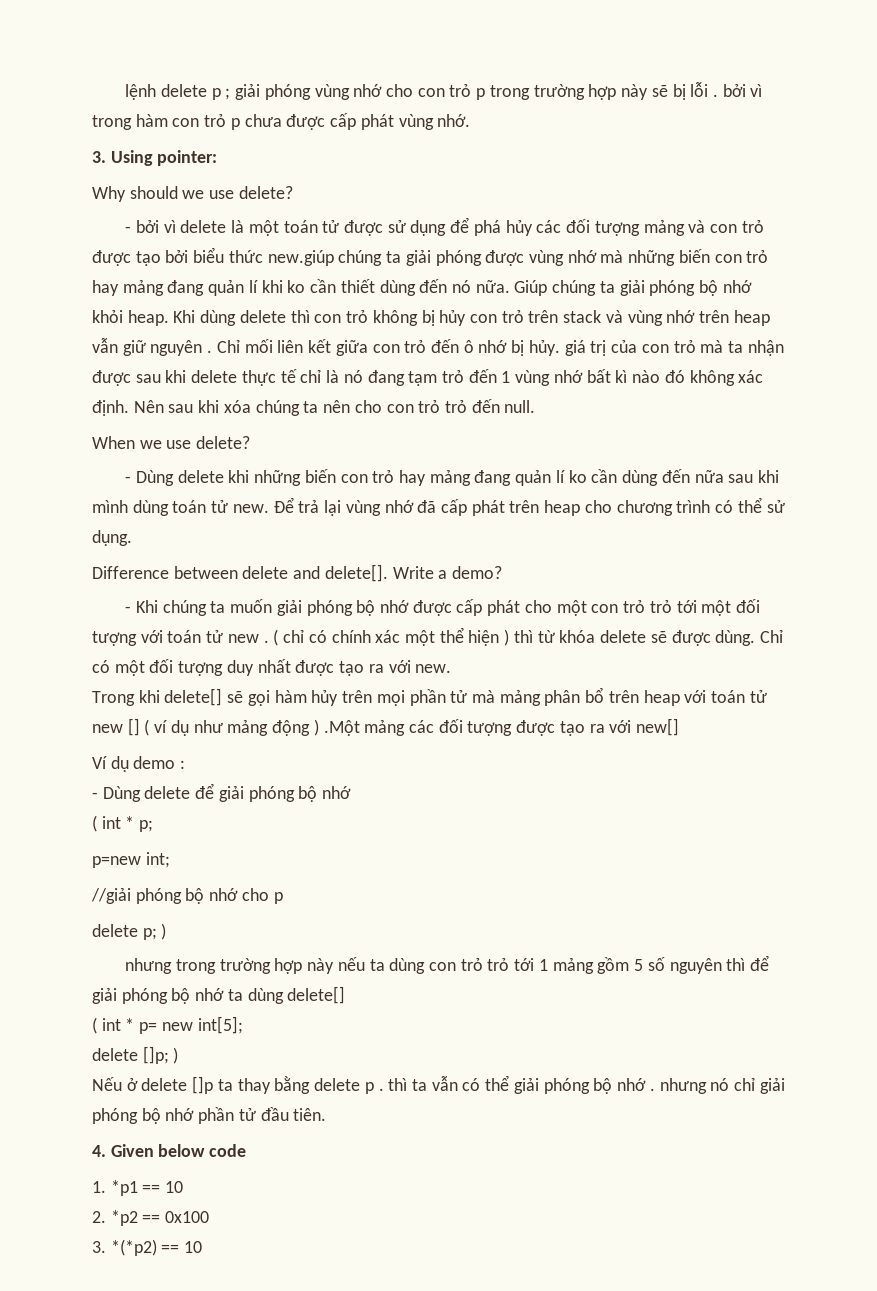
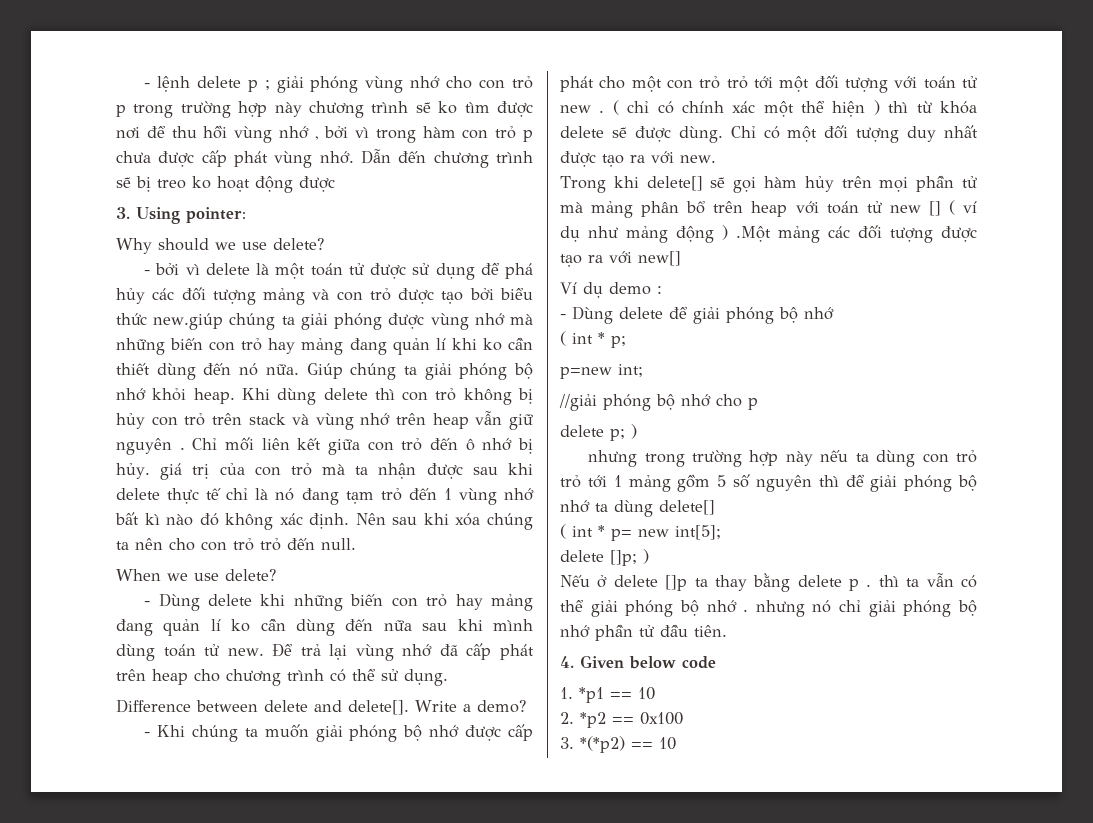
(125, 92) none -> [144,83,151,88] -
[651,82,718,100] sẽ bị lỗi . -> [309,101,533,118] [116,125,319,143] chương trình sẽ ko tìm được nơi để thu hồi vùng nhớ ,
(471, 120) none -> [361,149,533,168] [116,176,335,193] Dẫn đến chương trình sẽ bị treo ko hoạt động được

